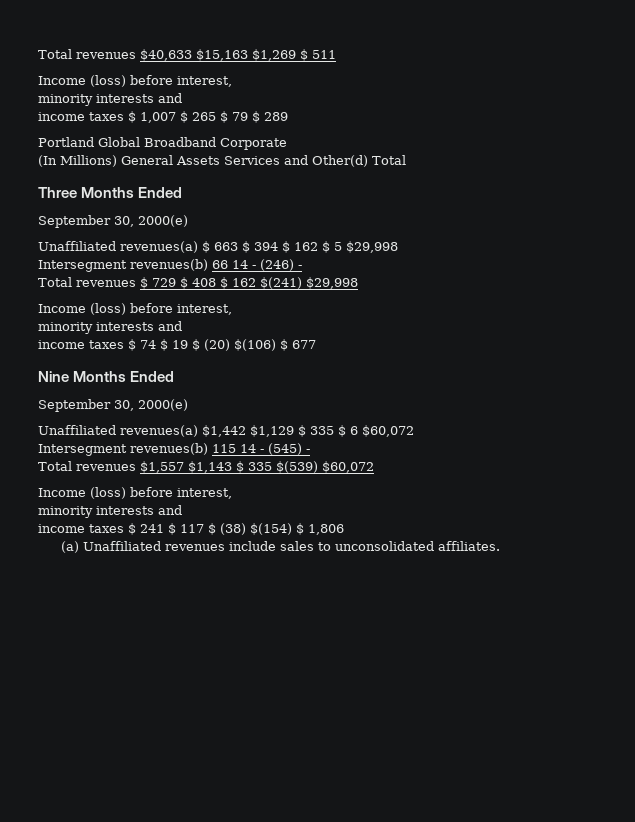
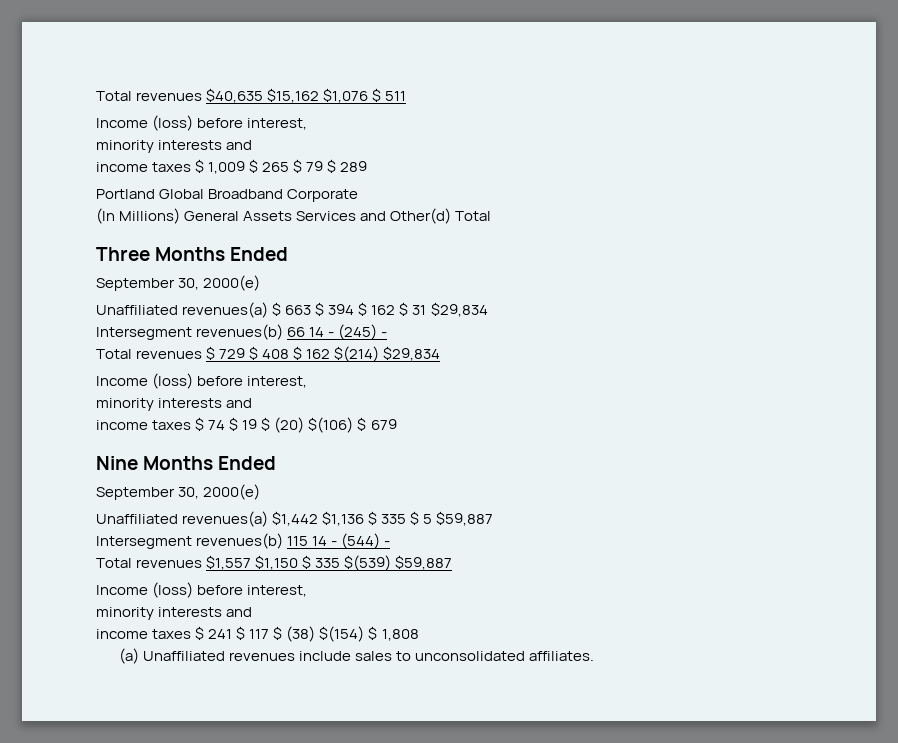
[38,49,296,61] Total revenues $40,633 $15,163 $1,269 -> [96,88,369,103] Total revenues $40,635 $15,162 $1,076
[140,112,176,123] 1,007 -> [208,161,246,174] 1,009
[334,241,398,253] 5 $29,998 -> [412,302,488,317] 31 $29,834
[260,259,294,271] (246) -> [338,324,378,340] (245)
[259,277,358,289] $(241) $29,998 -> [334,346,441,362] $(214) $29,834
[292,340,316,349] 677 -> [370,419,397,430] 679
[250,425,294,437] $1,129 -> [322,511,365,526] $1,136
[350,425,414,437] 6 $60,072 -> [423,511,494,526] 5 $59,887
[268,443,302,455] (545) -> [341,533,381,549] (544)
[187,461,232,473] $1,143 -> [255,555,299,570] $1,150
[321,461,374,473] $60,072 -> [395,555,453,570] $59,887
[308,524,344,535] 1,806 -> [381,629,419,641] 1,808

